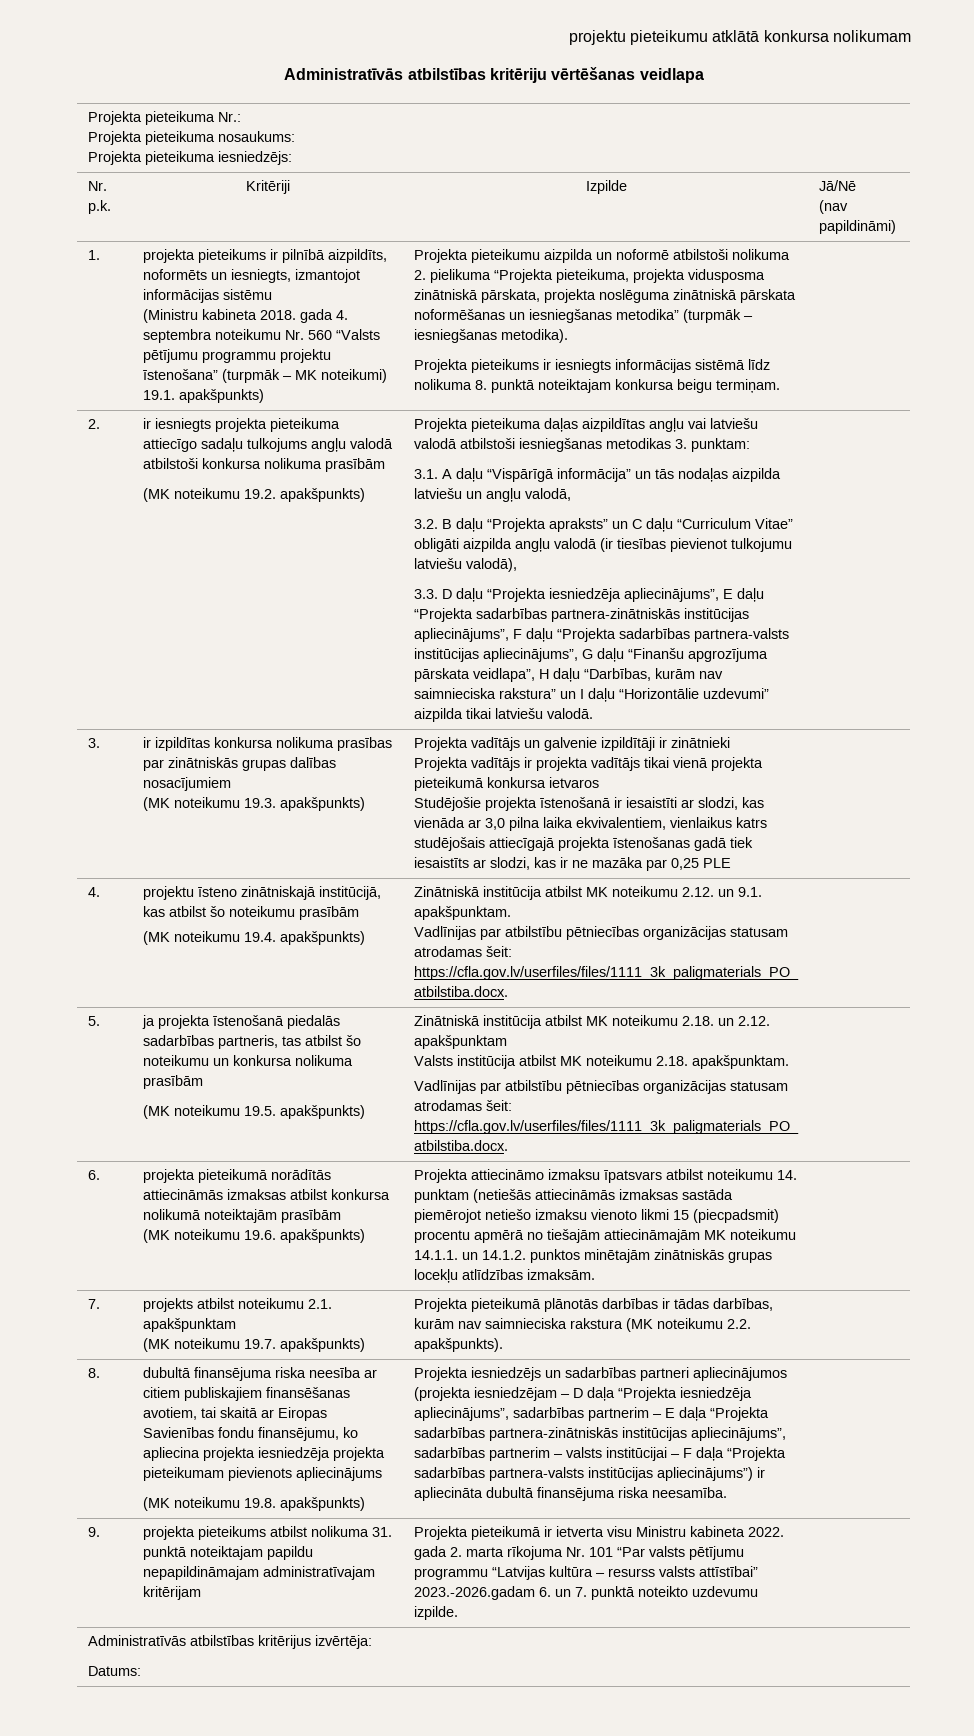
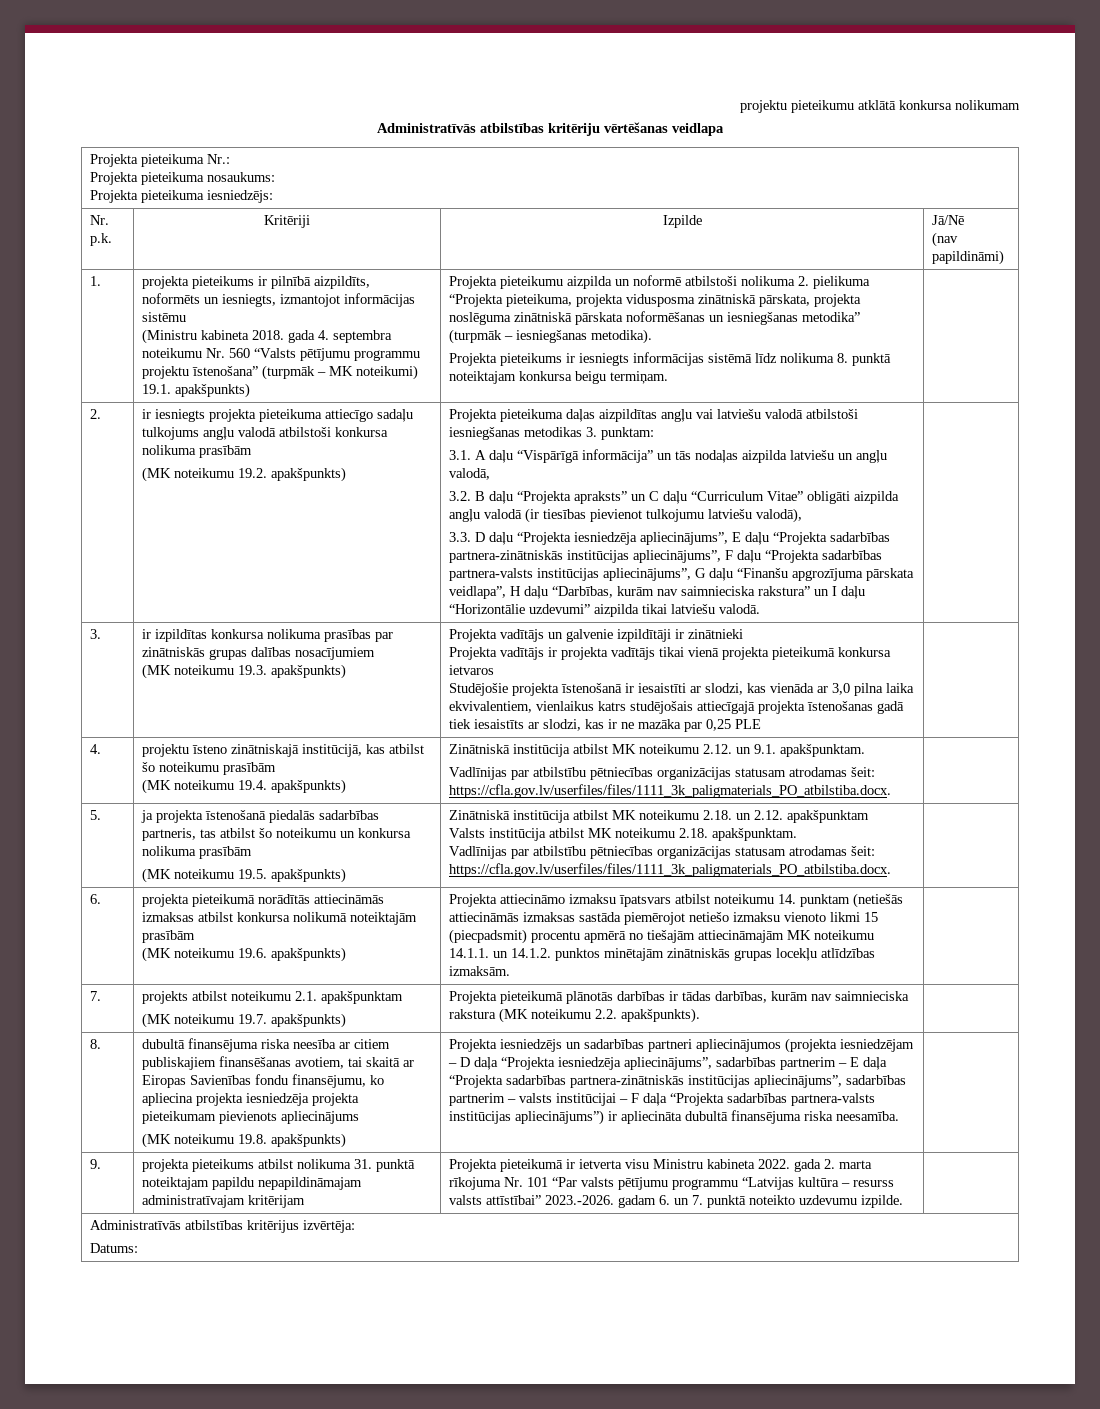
[413,1586,535,1600] 2023.-2026.gadam -> [545,1195,657,1208] 2023.-2026. gadam

